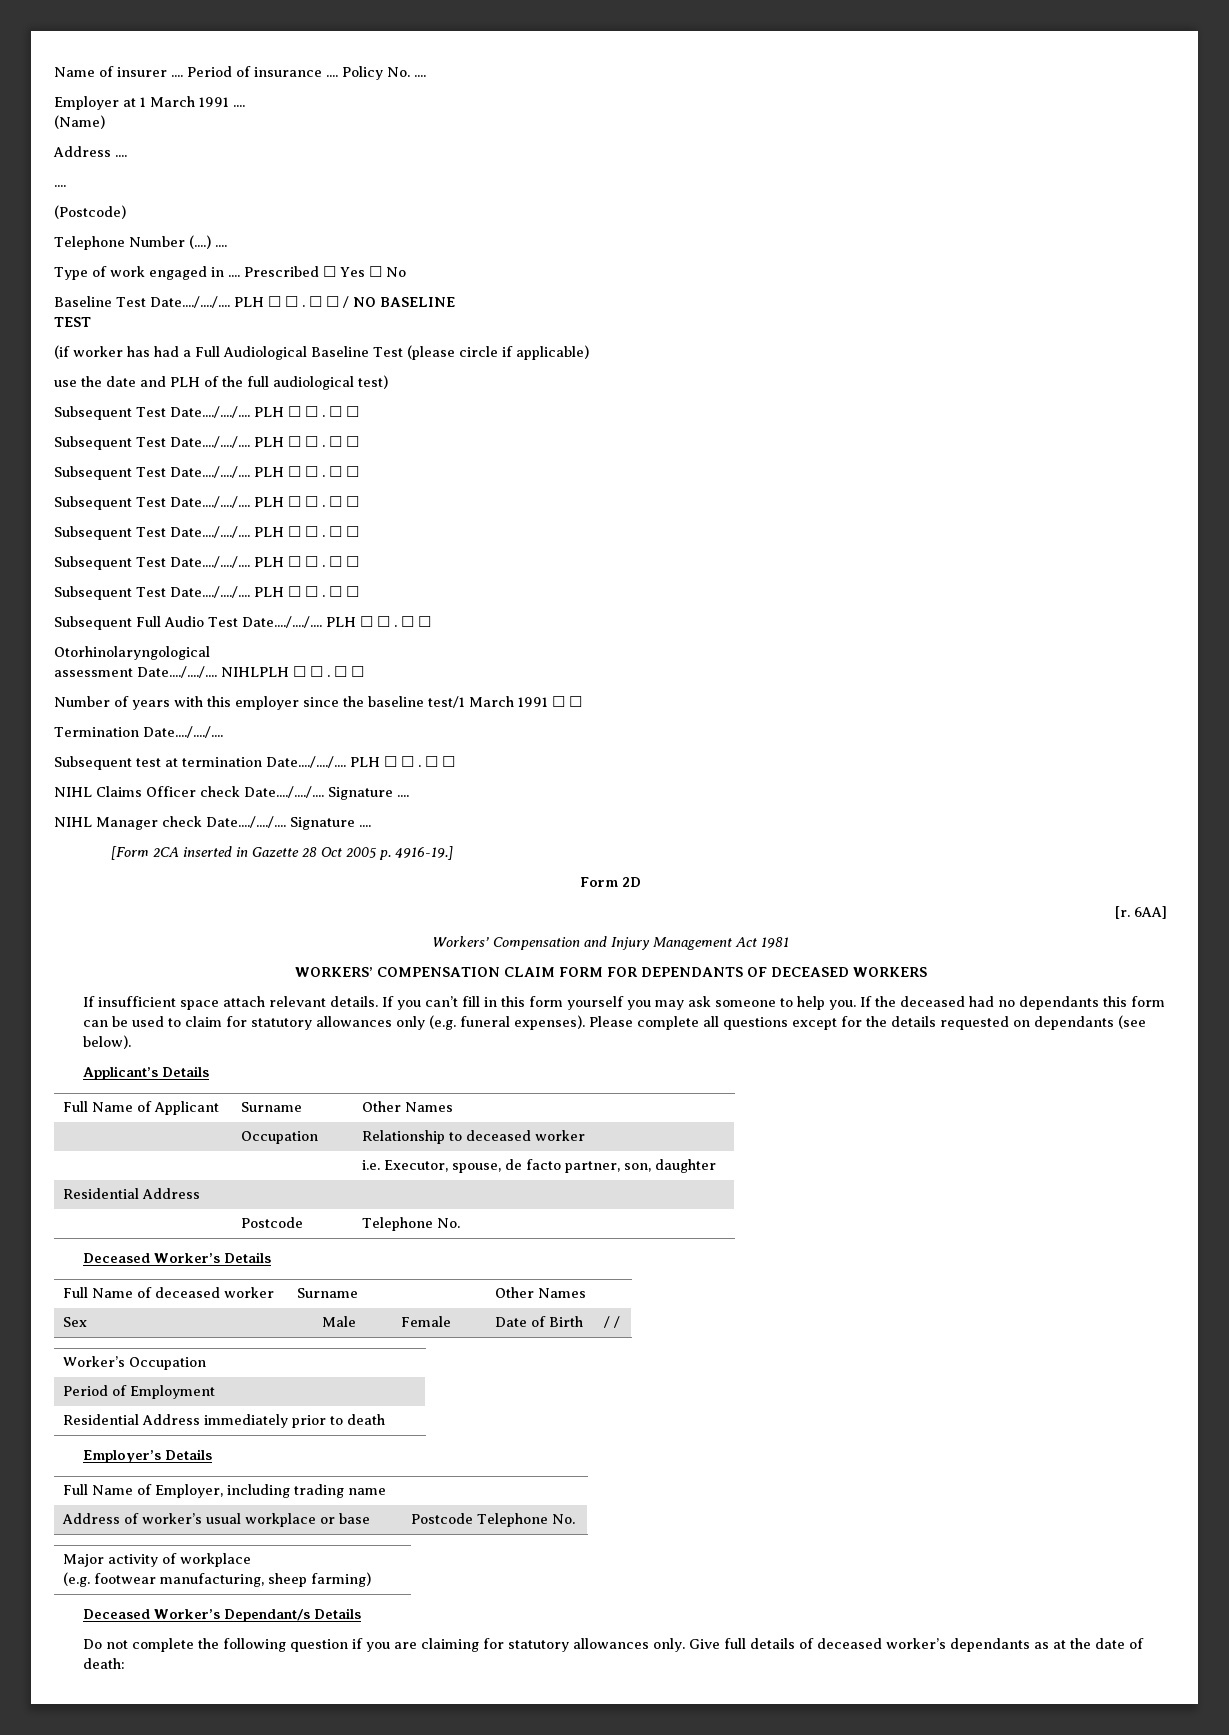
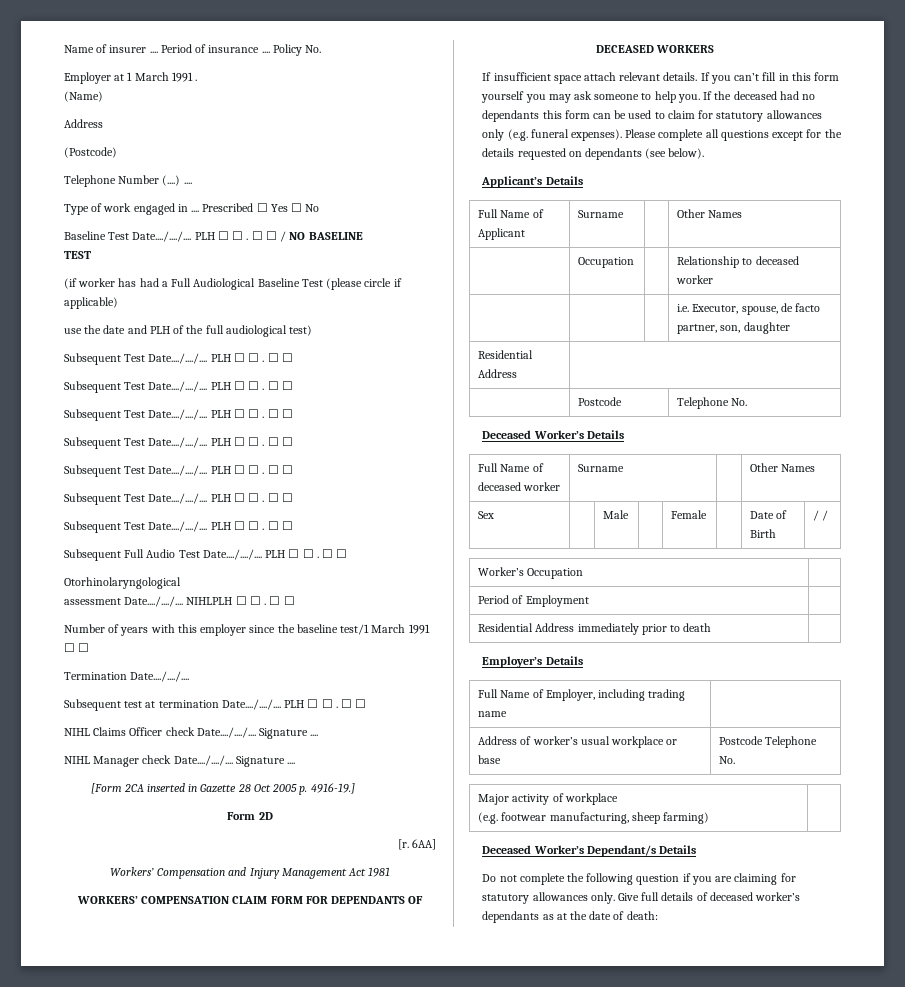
[414,75,426,77] .... -> (322, 49) none
[233,105,245,107] .... -> [195,79,198,81] .
[115,155,127,157] [54,185,66,187] .... // .... -> (103, 123) none

